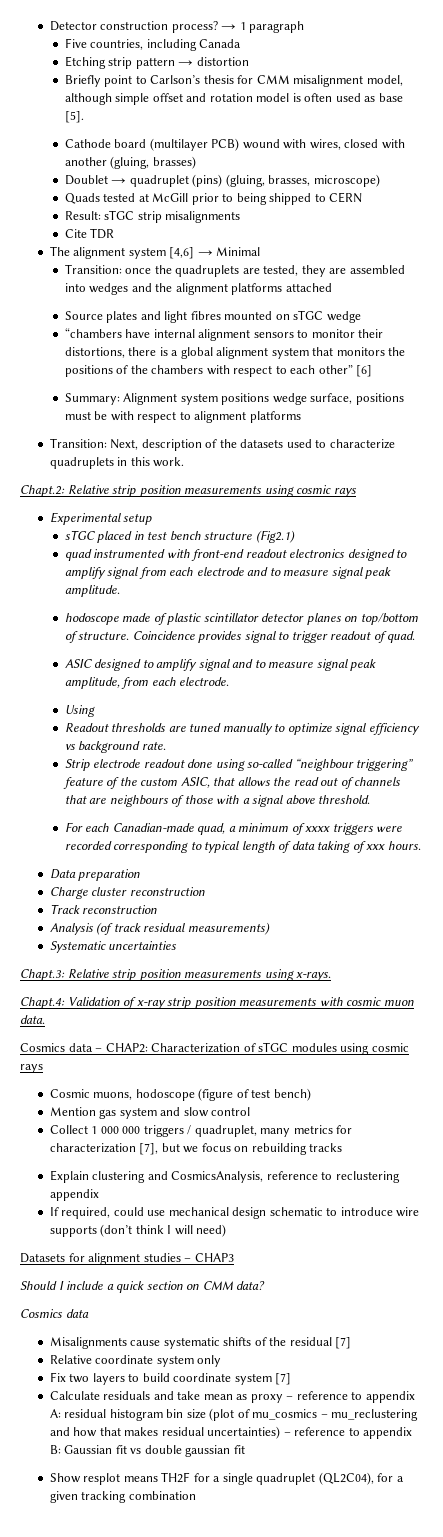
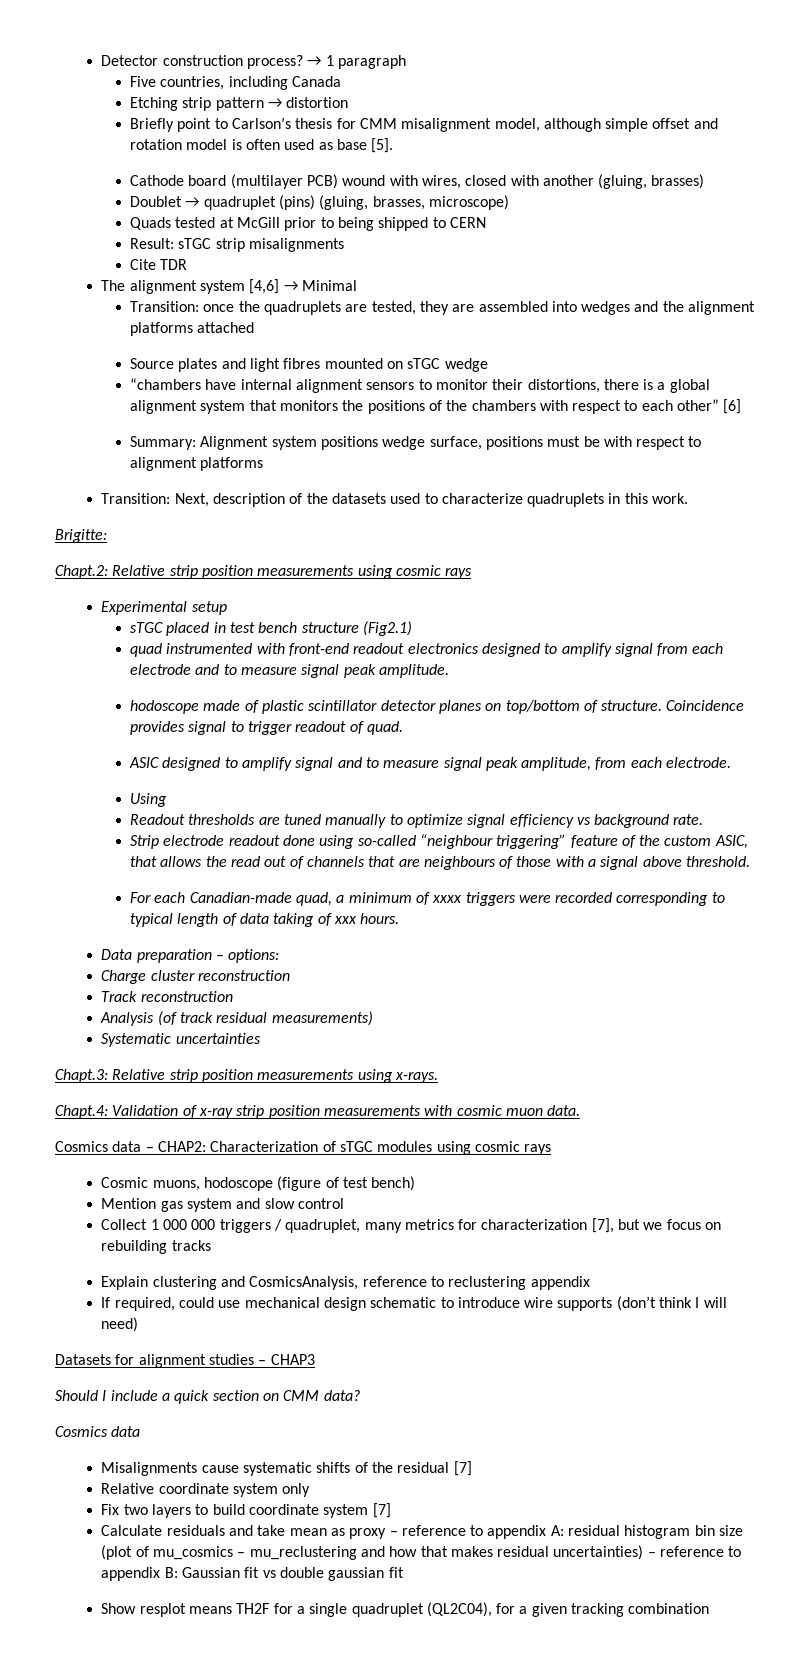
(185, 462) none -> [55,529,107,543] // Brigitte:
(141, 875) none -> [215,949,280,963] – options:

